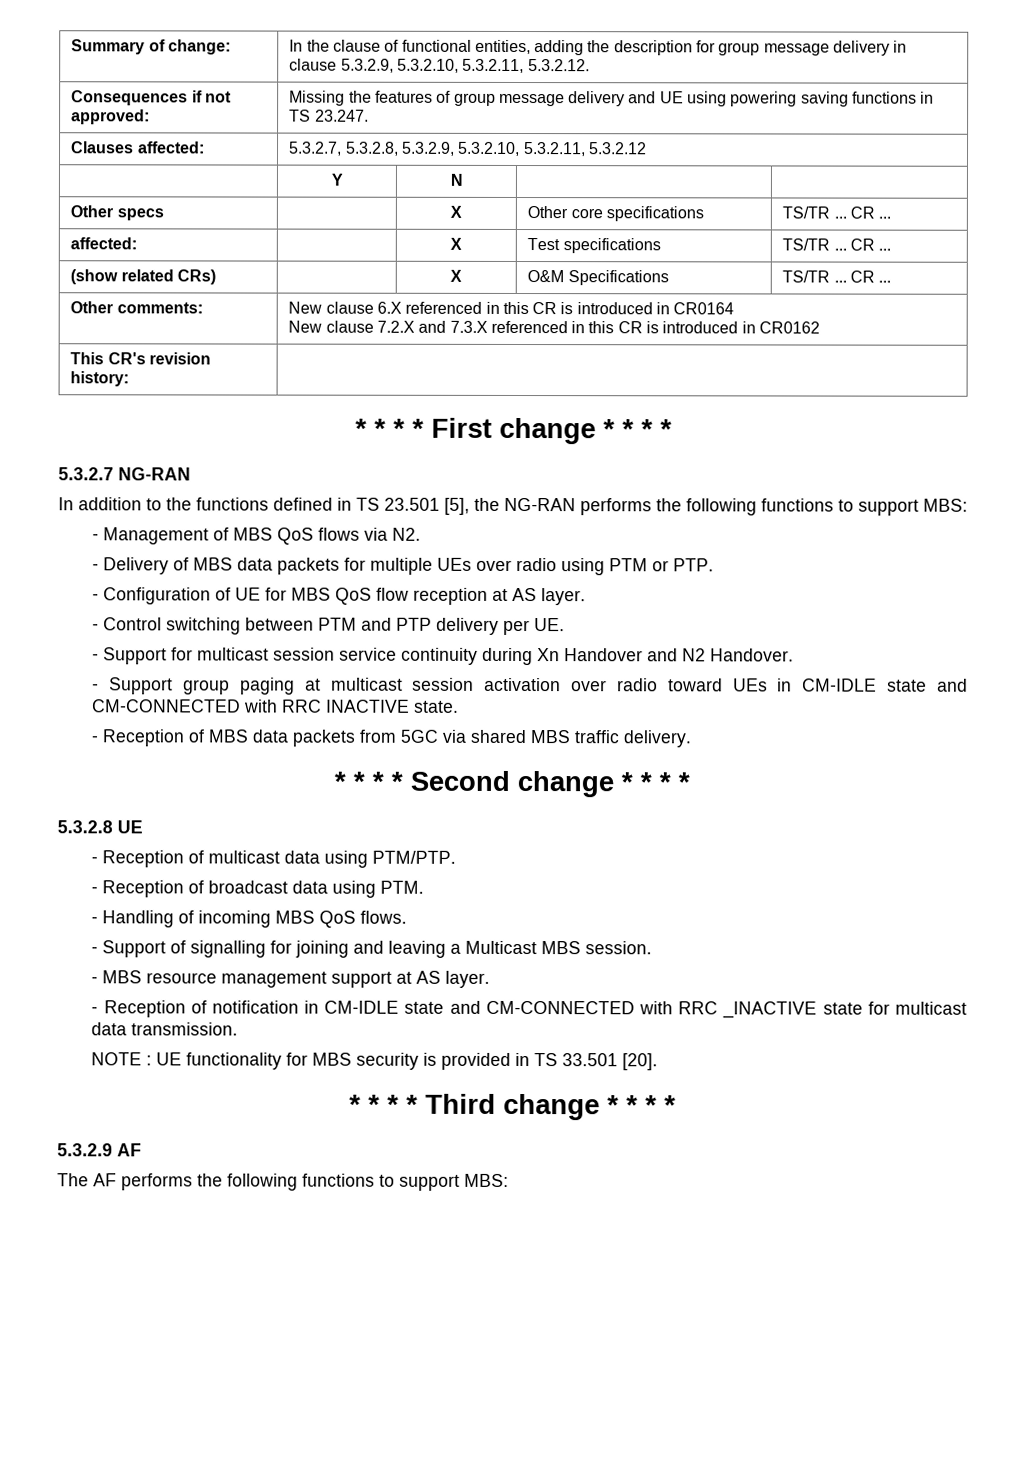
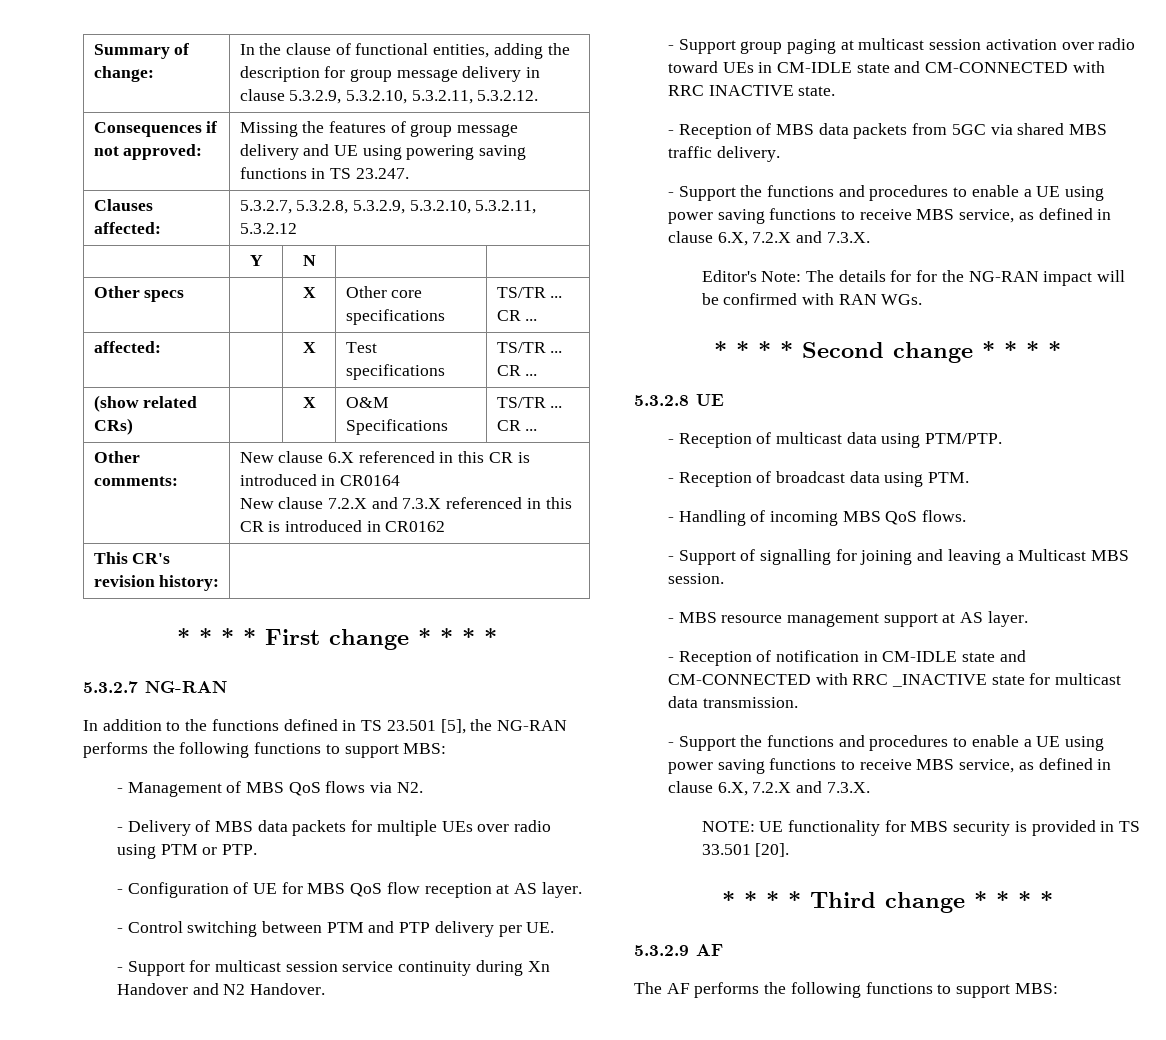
(692, 739) none -> [667,185,1105,201] [667,208,1112,224] [667,231,870,246] [701,270,1126,286] [701,293,923,305] // - Support the functions and procedures to enable a UE using power saving functions to receive MBS service, as defined in clause 6.X, 7.2.X and 7.3.X. // Editor's Note: The details for for the NG-RAN impact will be confirmed with RAN WGs.
[91,1052,153,1066] NOTE : -> [667,735,1105,751] [667,758,1112,774] [667,781,870,796] [701,821,755,832] - Support the functions and procedures to enable a UE using power saving functions to receive MBS service, as defined in clause 6.X, 7.2.X and 7.3.X. // NOTE:

